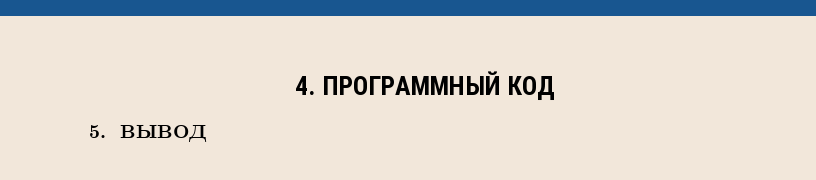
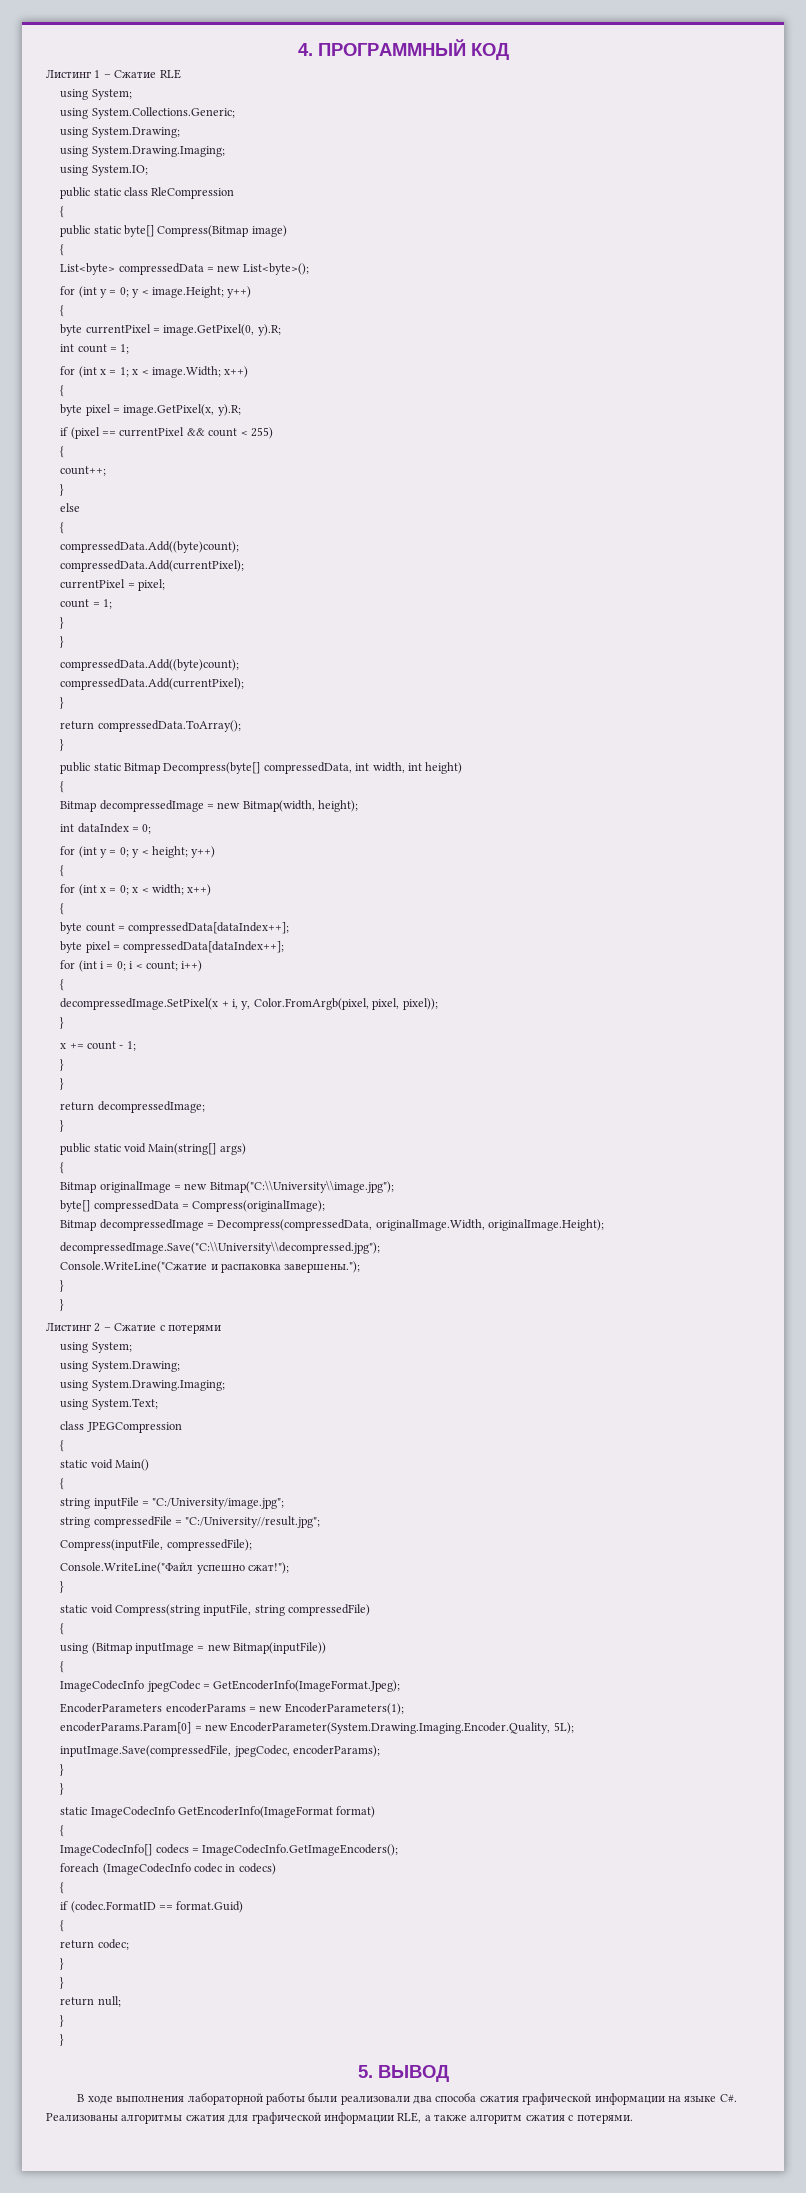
[89,124,208,142] 5. ВЫВОД -> [46,69,181,79] [60,89,132,100] [60,107,235,119] [60,127,180,138] [60,146,225,157] [60,165,148,176] [60,187,235,199] [60,206,65,218] [60,225,287,237] [60,244,65,256] [60,263,309,275] [60,286,252,298] [60,305,65,317] [60,324,281,336] [60,344,130,354] [60,366,249,378] [60,385,65,397] [60,404,241,416] [60,427,273,439] [60,446,65,458] [60,466,107,476] [60,484,65,496] [60,503,81,512] [60,522,65,534] [60,541,240,553] [60,560,245,572] [60,579,166,591] [60,599,113,609] [60,617,65,629] [60,636,65,648] [60,659,240,671] [60,678,245,690] [60,697,65,709] [60,720,241,732] [60,739,65,751] [60,762,463,774] [60,781,65,793] [60,800,359,812] [60,823,152,834] [60,846,216,858] [60,865,65,877] [60,884,212,896] [60,903,65,915] [60,922,290,934] [60,941,285,953] [60,960,203,972] [60,979,65,991] [60,998,438,1010] [60,1017,65,1029] [60,1041,136,1051] [60,1059,65,1071] [60,1078,65,1090] [60,1101,205,1113] [60,1120,65,1132] [60,1143,246,1155] [60,1162,65,1174] [60,1180,394,1193] [60,1200,326,1212] [60,1219,605,1231] [60,1241,381,1254] [60,1261,361,1273] [60,1280,65,1292] [60,1299,65,1311] [46,1322,221,1334] [60,1342,132,1353] [60,1361,180,1372] [60,1380,225,1391] [60,1398,158,1410] [60,1421,182,1433] [60,1440,65,1452] [60,1459,150,1471] [60,1478,65,1490] [60,1497,285,1509] [60,1516,321,1528] [60,1539,252,1551] [60,1562,290,1574] [60,1581,65,1593] [60,1604,371,1616] [60,1623,65,1635] [60,1642,327,1654] [60,1661,65,1673] [60,1680,401,1692] [60,1703,404,1715] [60,1722,574,1734] [60,1745,381,1757] [60,1764,65,1776] [60,1783,65,1795] [60,1806,376,1818] [60,1825,65,1837] [60,1844,399,1856] [60,1863,276,1875] [60,1882,65,1894] [60,1901,244,1913] [60,1920,65,1932] [60,1939,129,1950] [60,1958,65,1970] [60,1977,65,1989] [60,1996,121,2007] [60,2015,65,2027] [60,2034,65,2046] [357,2065,449,2082] [77,2092,737,2105] [46,2112,633,2124] Листинг 1 – Сжатие RLE // using System; // using System.Collections.Generic; // using System.Drawing; // using System.Drawing.Imaging; // using System.IO; // public static class RleCompression // { // public static byte[] Compress(Bitmap image) // { // List<byte> compressedData = new List<byte>(); // for (int y = 0; y < image.Height; y++) // { // byte currentPixel = image.GetPixel(0, y).R; // int count = 1; // for (int x = 1; x < image.Width; x++) // { // byte pixel = image.GetPixel(x, y).R; // if (pixel == currentPixel && count < 255) // { // count++; // } // else // { // compressedData.Add((byte)count); // compressedData.Add(currentPixel); // currentPixel = pixel; // count = 1; // } // } // compressedData.Add((byte)count); // compressedData.Add(currentPixel); // } // return compressedData.ToArray(); // } // public static Bitmap Decompress(byte[] compressedData, int width, int height) // { // Bitmap decompressedImage = new Bitmap(width, height); // int dataIndex = 0; // for (int y = 0; y < height; y++) // { // for (int x = 0; x < width; x++) // { // byte count = compressedData[dataIndex++]; // byte pixel = compressedData[dataIndex++]; // for (int i = 0; i < count; i++) // { // decompressedImage.SetPixel(x + i, y, Color.FromArgb(pixel, pixel, pixel)); // } // x += count - 1; // } // } // return decompressedImage; // } // public static void Main(string[] args) // { // Bitmap originalImage = new Bitmap("C:\\University\\image.jpg"); // byte[] compressedData = Compress(originalImage); // Bitmap decompressedImage = Decompress(compressedData, originalImage.Width, originalImage.Height); // decompressedImage.Save("C:\\University\\decompressed.jpg"); // Console.WriteLine("Сжатие и распаковка завершены."); // } // } // Листинг 2 – Сжатие с потерями // using System; // using System.Drawing; // using System.Drawing.Imaging; // using System.Text; // class JPEGCompression // { // static void Main() // { // string inputFile = "C:/University/image.jpg"; // string compressedFile = "C:/University//result.jpg"; // Compress(inputFile, compressedFile); // Console.WriteLine("Файл успешно сжат!"); // } // static void Compress(string inputFile, string compressedFile) // { // using (Bitmap inputImage = new Bitmap(inputFile)) // { // ImageCodecInfo jpegCodec = GetEncoderInfo(ImageFormat.Jpeg); // EncoderParameters encoderParams = new EncoderParameters(1); // encoderParams.Param[0] = new EncoderParameter(System.Drawing.Imaging.Encoder.Quality, 5L); // inputImage.Save(compressedFile, jpegCodec, encoderParams); // } // } // static ImageCodecInfo GetEncoderInfo(ImageFormat format) // { // ImageCodecInfo[] codecs = ImageCodecInfo.GetImageEncoders(); // foreach (ImageCodecInfo codec in codecs) // { // if (codec.FormatID == format.Guid) // { // return codec; // } // } // return null; // } // } // 5. ВЫВОД // В ходе выполнения лабораторной работы были реализовали два способа сжатия графической информации на языке С#. Реализованы алгоритмы сжатия для графической информации RLE, а также алгоритм сжатия с потерями.

